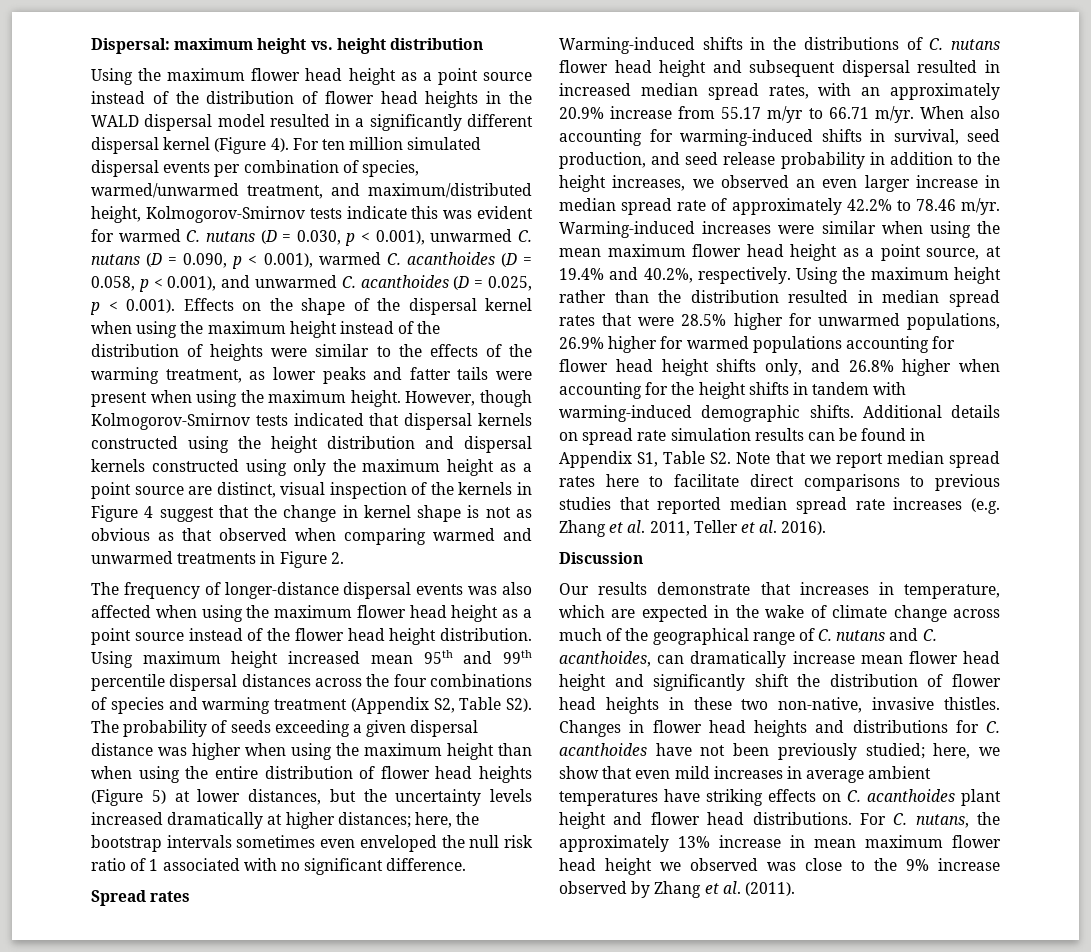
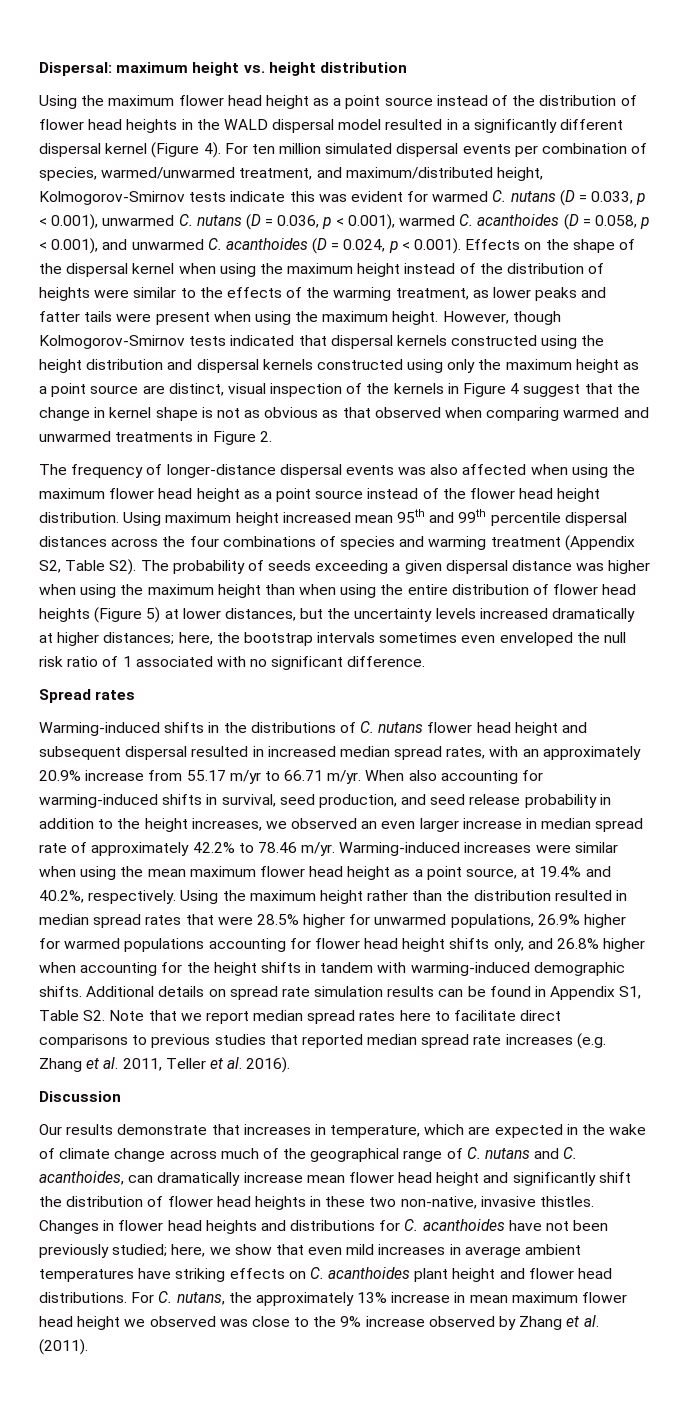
[296,230,341,245] 0.030, -> [591,191,634,204] 0.033,
[183,253,228,268] 0.090, -> [277,215,320,228] 0.036,
[488,276,532,291] 0.025, -> [343,239,386,252] 0.024,

